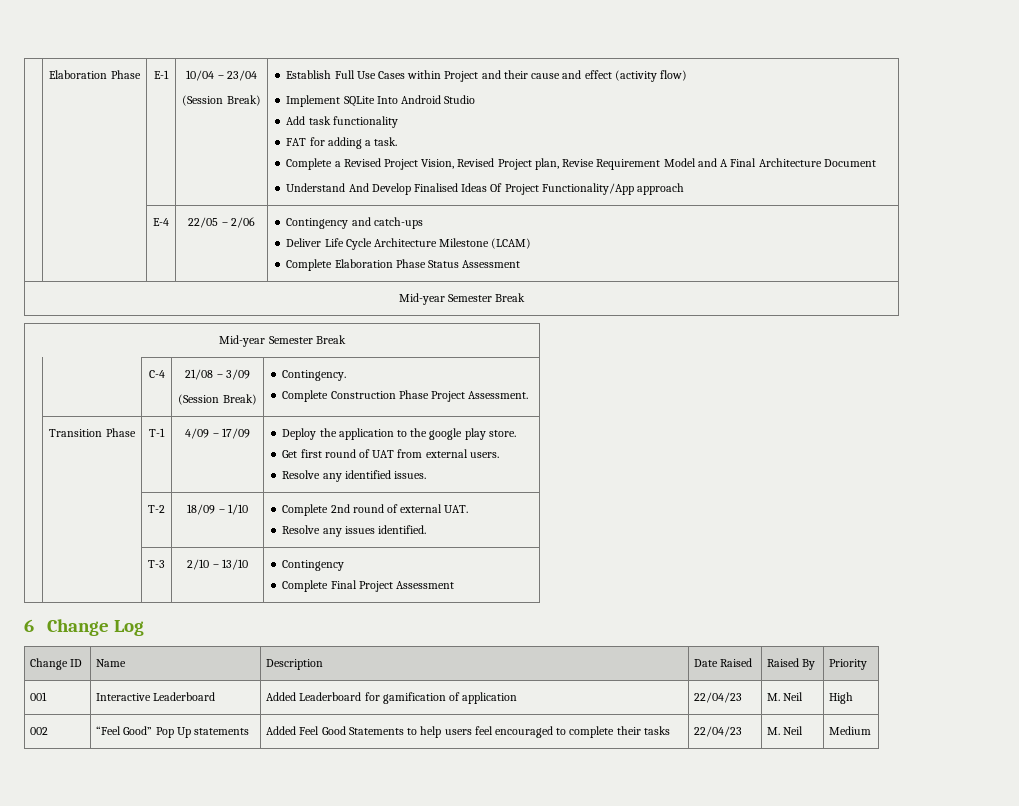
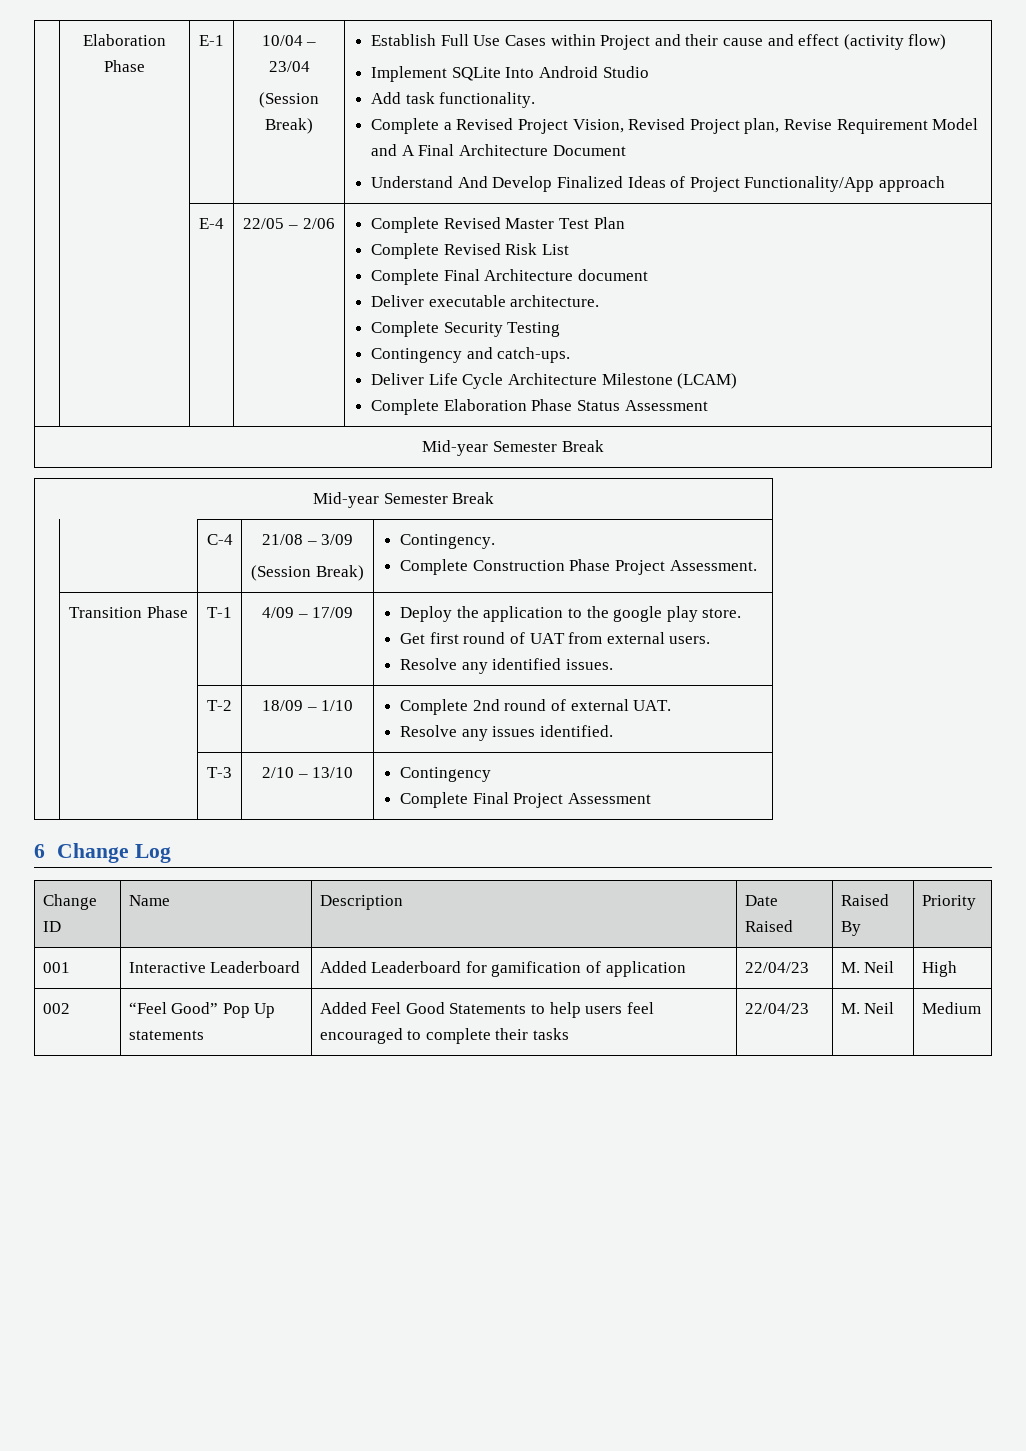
[332,116,398,128] [286,137,398,149] functionality // FAT for adding a task. -> [439,92,536,108] functionality.
[413,183,503,192] Finalised Ideas Of -> [557,176,686,188] Finalized Ideas of
(255, 222) none -> [371,217,625,233] [371,243,570,259] [371,269,649,285] [371,295,600,307] [371,321,561,337] Complete Revised Master Test Plan // Complete Revised Risk List // Complete Final Architecture document // Deliver executable architecture. // Complete Security Testing //
[373,217,423,229] catch-ups -> [497,347,571,363] catch-ups.

